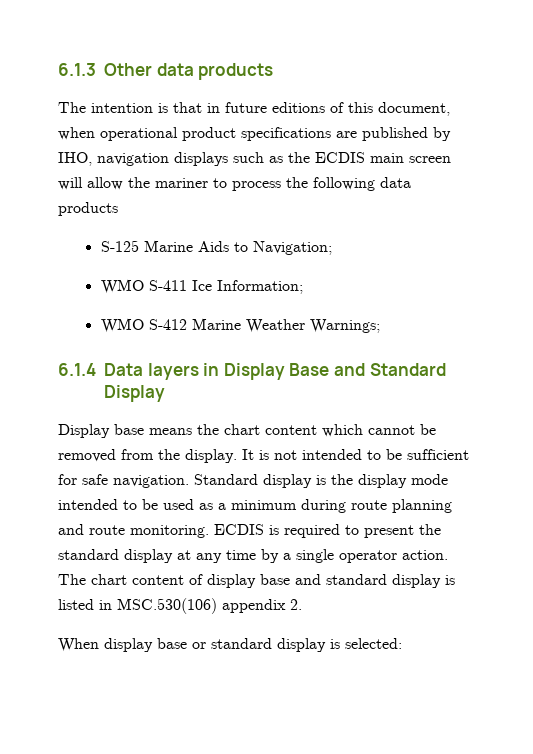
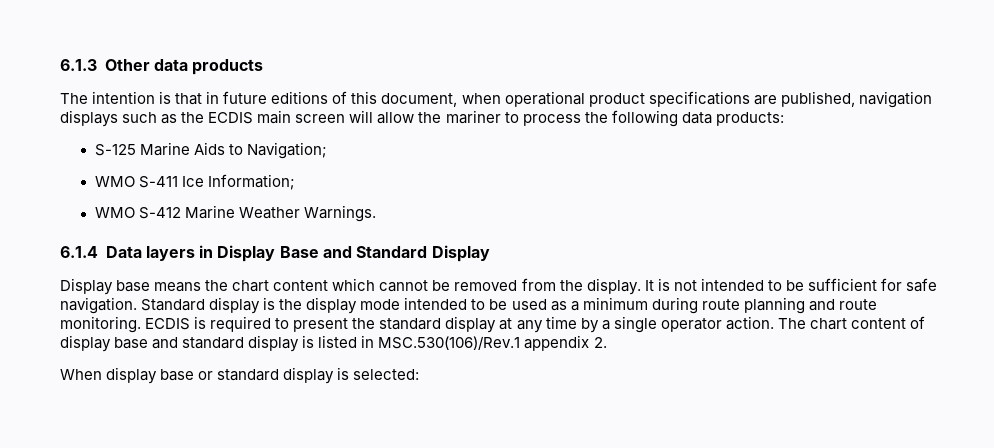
[362,127,451,141] [58,152,92,166] published by IHO, -> [780,91,855,107] published,
[58,202,118,216] products -> [715,112,784,126] products:
[309,319,380,333] Warnings; -> [304,205,377,222] Warnings.
[117,598,217,614] MSC.530(106) -> [378,336,521,350] MSC.530(106)/Rev.1

